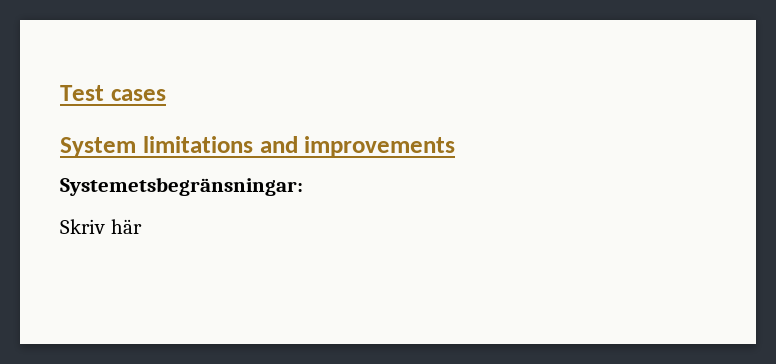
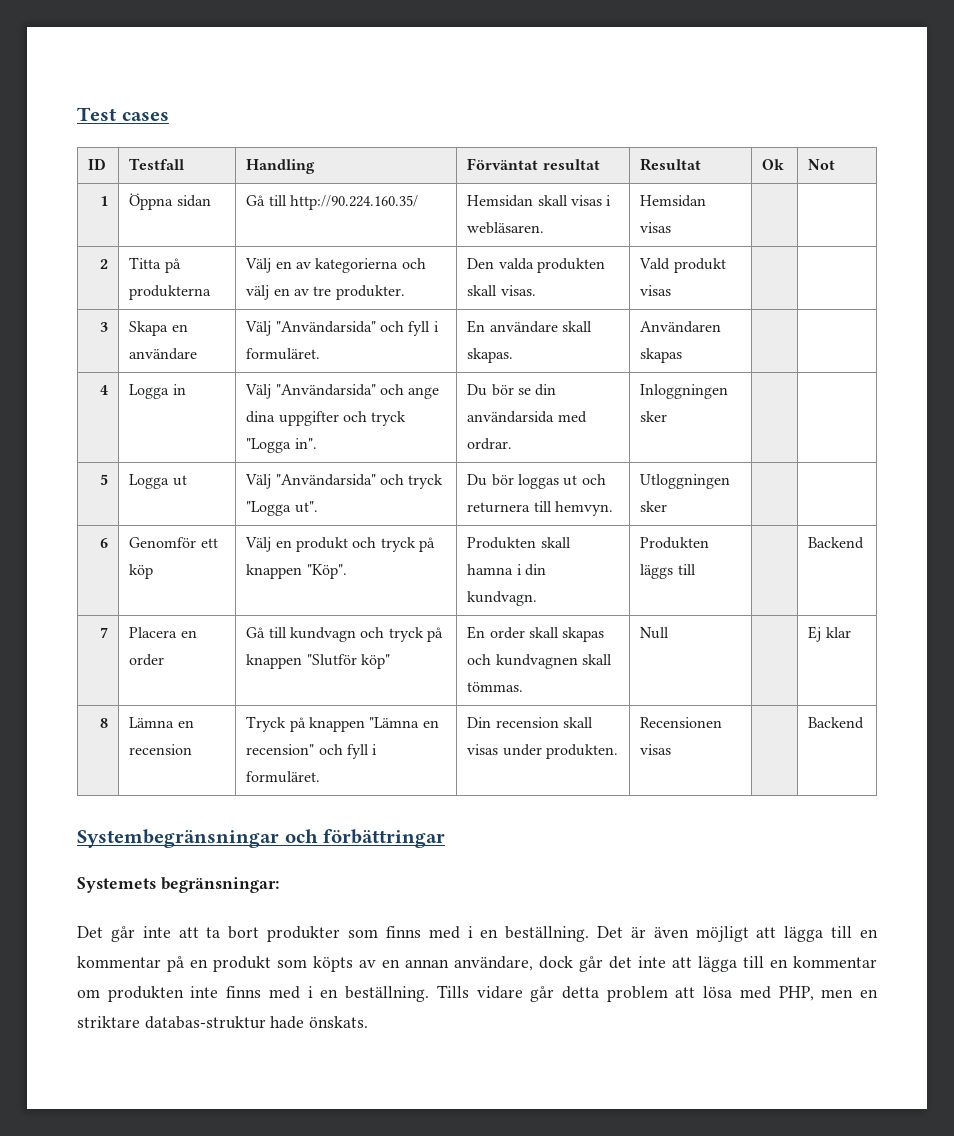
[60,136,456,157] [60,177,303,196] [60,219,142,234] // System limitations and improvements // Systemetsbegränsningar: // Skriv här -> [88,158,107,170] [129,158,185,170] [246,159,316,174] [467,158,600,170] [640,158,702,171] [762,159,785,170] [808,159,836,170] [99,196,108,206] [129,193,211,210] [246,195,418,210] [467,195,612,207] [467,222,545,234] [640,195,707,207] [640,222,672,233] [99,259,108,269] [129,257,181,273] [129,285,212,300] [245,258,426,273] [246,285,405,300] [467,258,605,273] [467,285,536,296] [639,258,726,273] [640,285,672,296] [99,322,108,332] [129,321,188,336] [129,348,198,360] [245,321,439,336] [246,348,321,360] [467,320,592,333] [467,348,514,363] [640,321,722,333] [640,348,683,363] [99,385,108,395] [129,384,186,399] [245,384,440,399] [246,411,407,426] [246,438,317,453] [467,384,557,396] [467,411,587,423] [467,438,513,450] [640,384,729,399] [640,411,668,422] [99,474,108,485] [129,474,187,489] [245,474,444,489] [246,501,318,516] [467,474,606,489] [467,501,613,516] [640,474,731,489] [640,501,668,512] [99,538,108,548] [129,537,218,548] [129,564,154,579] [245,537,435,552] [246,564,347,579] [467,537,571,549] [467,564,546,576] [467,591,538,606] [640,537,710,549] [640,564,696,579] [808,537,865,549] [99,627,108,638] [129,627,197,638] [129,654,165,666] [246,627,443,642] [246,654,390,669] [467,626,605,642] [467,654,612,669] [467,682,524,692] [640,627,670,639] [808,626,851,642] [99,718,108,728] [129,717,194,728] [129,744,193,755] [246,716,439,732] [246,744,378,759] [246,771,321,783] [467,717,593,728] [467,744,618,759] [640,717,723,728] [640,744,672,755] [808,717,865,729] [77,829,446,848] [77,877,279,893] [77,926,879,942] [77,956,877,972] [77,985,878,1002] [77,1016,369,1029] // ID | Testfall | Handling | Förväntat resultat | Resultat | Ok | Not // 1 | Öppna sidan | Gå till http://90.224.160.35/ | Hemsidan skall visas i webläsaren. | Hemsidan visas | | // 2 | Titta på produkterna | Välj en av kategorierna och välj en av tre produkter. | Den valda produkten skall visas. | Vald produkt visas | | // 3 | Skapa en användare | Välj "Användarsida" och fyll i formuläret. | En användare skall skapas. | Användaren skapas | | // 4 | Logga in | Välj "Användarsida" och ange dina uppgifter och tryck "Logga in". | Du bör se din användarsida med ordrar. | Inloggningen sker | | // 5 | Logga ut | Välj "Användarsida" och tryck "Logga ut". | Du bör loggas ut och returnera till hemvyn. | Utloggningen sker | | // 6 | Genomför ett köp | Välj en produkt och tryck på knappen "Köp". | Produkten skall hamna i din kundvagn. | Produkten läggs till | | Backend // 7 | Placera en order | Gå till kundvagn och tryck på knappen "Slutför köp" | En order skall skapas och kundvagnen skall tömmas. | Null | | Ej klar // 8 | Lämna en recension | Tryck på knappen "Lämna en recension" och fyll i formuläret. | Din recension skall visas under produkten. | Recensionen visas | | Backend // Systembegränsningar och förbättringar // Systemets begränsningar: // Det går inte att ta bort produkter som finns med i en beställning. Det är även möjligt att lägga till en kommentar på en produkt som köpts av en annan användare, dock går det inte att lägga till en kommentar om produkten inte finns med i en beställning. Tills vidare går detta problem att lösa med PHP, men en striktare databas-struktur hade önskats.

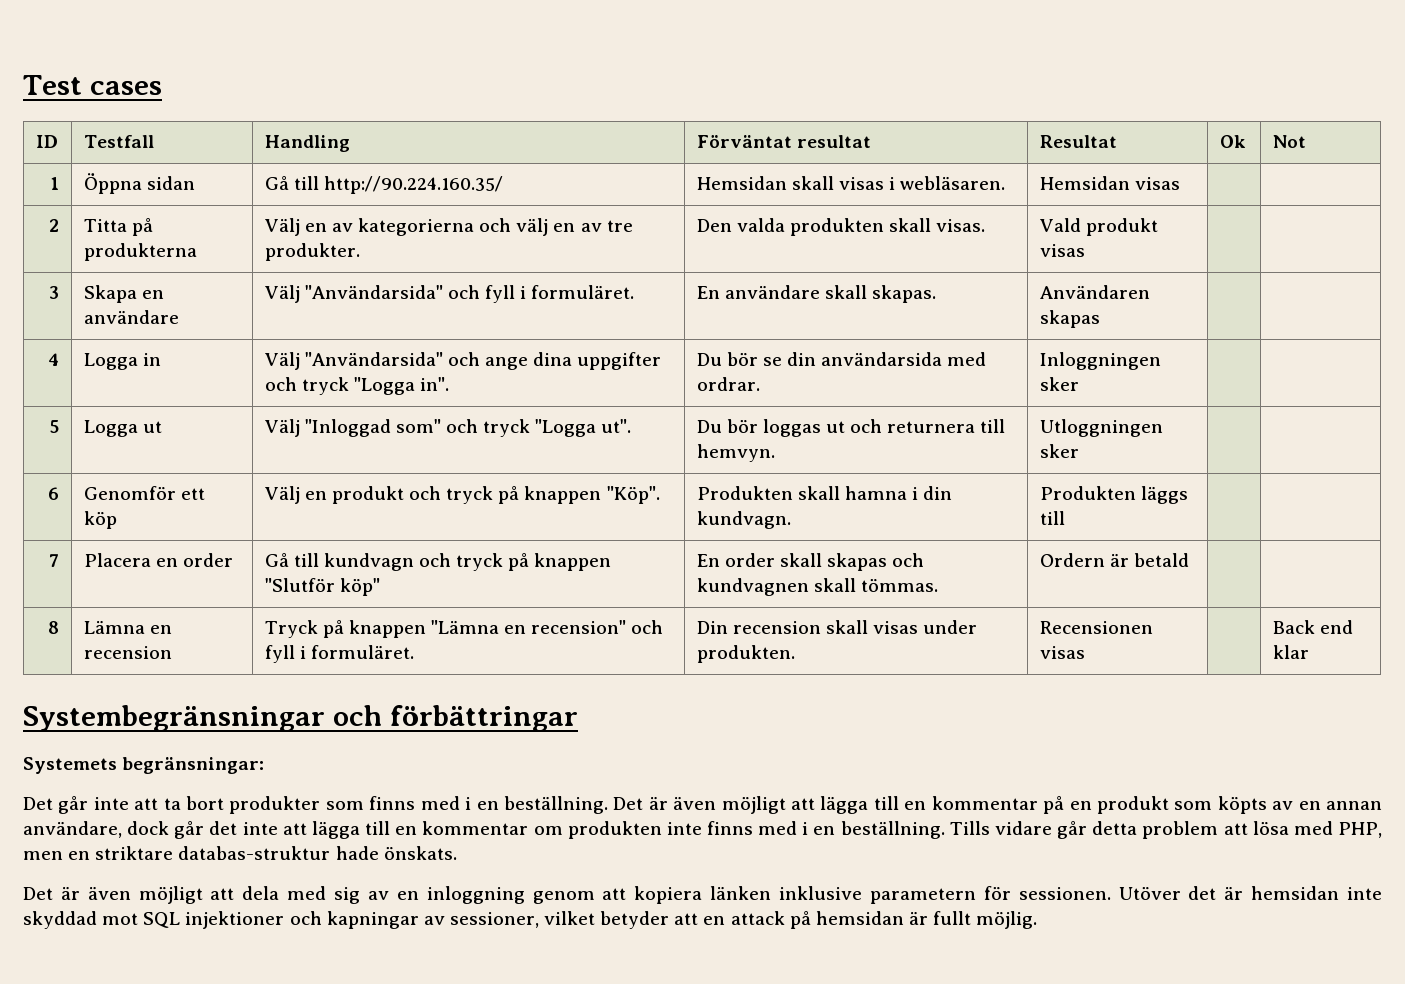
[275,474,376,486] "Användarsida" -> [304,419,441,437] "Inloggad som"
[808,537,865,549] Backend -> (1065, 518) none
[640,627,670,639] [808,626,851,642] Null | | Ej klar -> [1039,553,1189,567] Ordern är betald | |
[808,717,865,729] Backend -> [1272,620,1353,634] [1272,645,1309,659] Back end klar
(369, 1022) none -> [23,886,1382,904] [23,911,1038,929] // Det är även möjligt att dela med sig av en inloggning genom att kopiera länken inklusive parametern för sessionen. Utöver det är hemsidan inte skyddad mot SQL injektioner och kapningar av sessioner, vilket betyder att en attack på hemsidan är fullt möjlig.

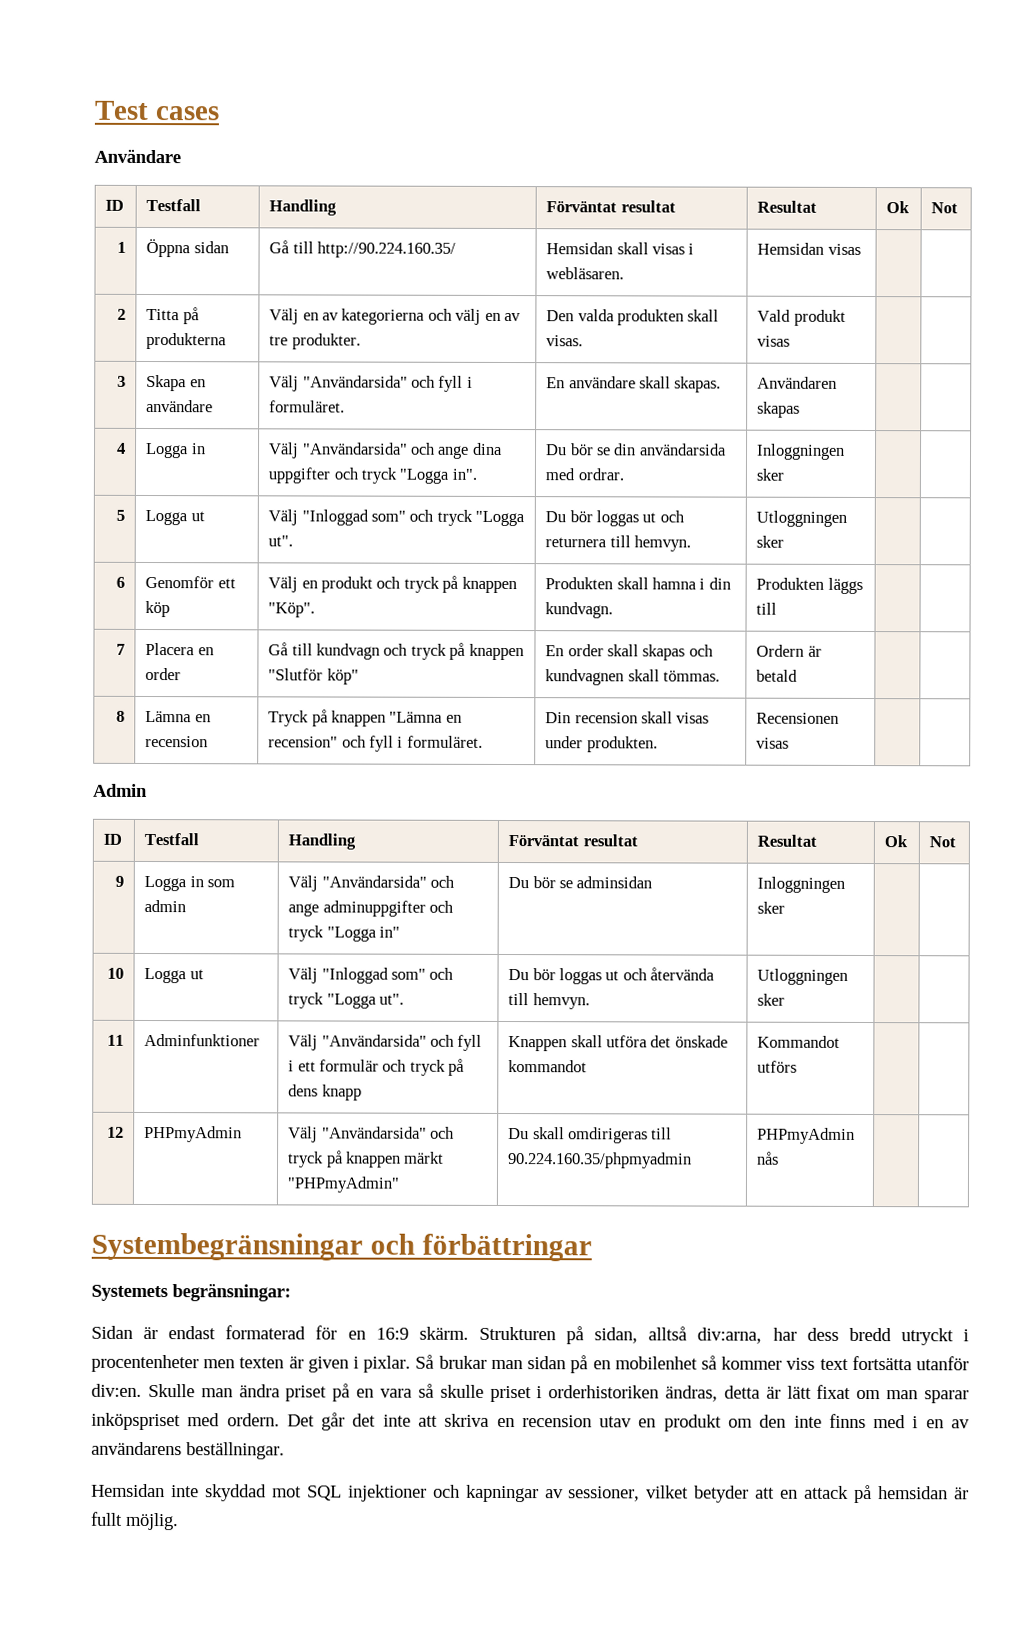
(162, 88) none -> [94,148,181,164] // Användare
[1272,620,1353,634] [1272,645,1309,659] Back end klar -> [93,783,148,797] [103,833,123,845] [144,832,200,846] [288,833,357,850] [508,834,638,847] [757,834,818,847] [884,835,909,848] [929,836,957,848] [114,875,124,887] [144,875,235,892] [144,899,187,913] [288,875,455,892] [288,900,454,917] [288,925,400,942] [508,876,653,889] [757,876,846,893] [757,901,786,914] [106,967,124,979] [144,967,204,984] [288,967,455,984] [288,992,404,1009] [508,967,716,985] [508,993,590,1010] [757,968,849,985] [757,993,786,1006] [106,1034,124,1046] [144,1033,261,1047] [288,1034,483,1051] [288,1058,466,1076] [288,1084,362,1101] [508,1035,728,1052] [508,1060,588,1073] [757,1035,841,1048] [757,1060,798,1073] [106,1126,124,1138] [144,1125,243,1143] [288,1126,455,1143] [288,1150,445,1168] [287,1176,400,1193] [508,1127,673,1144] [508,1152,693,1169] [757,1127,856,1144] [757,1151,780,1165] // Admin // ID | Testfall | Handling | Förväntat resultat | Resultat | Ok | Not // 9 | Logga in som admin | Välj "Användarsida" och ange adminuppgifter och tryck "Logga in" | Du bör se adminsidan | Inloggningen sker | | // 10 | Logga ut | Välj "Inloggad som" och tryck "Logga ut". | Du bör loggas ut och återvända till hemvyn. | Utloggningen sker | | // 11 | Adminfunktioner | Välj "Användarsida" och fyll i ett formulär och tryck på dens knapp | Knappen skall utföra det önskade kommandot | Kommandot utförs | | // 12 | PHPmyAdmin | Välj "Användarsida" och tryck på knappen märkt "PHPmyAdmin" | Du skall omdirigeras till 90.224.160.35/phpmyadmin | PHPmyAdmin nås | |
[23,796,1383,814] [23,821,662,839] Det går inte att ta bort produkter som finns med i en beställning. Det är även möjligt att lägga till en kommentar på en produkt som köpts av en annan användare, dock går det inte att lägga till en kommentar om produkten -> [91,1325,970,1346] [91,1354,970,1374] [91,1383,970,1404] [91,1412,787,1432] Sidan är endast formaterad för en 16:9 skärm. Strukturen på sidan, alltså div:arna, har dess bredd utryckt i procentenheter men texten är given i pixlar. Så brukar man sidan på en mobilenhet så kommer viss text fortsätta utanför div:en. Skulle man ändra priset på en vara så skulle priset i orderhistoriken ändras, detta är lätt fixat om man sparar inköpspriset med ordern. Det går det inte att skriva en recension utav en produkt om den
[840,821,1383,839] [23,846,457,860] [23,886,1340,904] beställning. Tills vidare går detta problem att lösa med PHP, men en striktare databas-struktur hade önskats. // Det är även möjligt att dela med sig av en inloggning genom att kopiera länken inklusive parametern för sessionen. Utöver det är hemsidan -> [951,1419,971,1429] [91,1441,285,1460] [91,1483,165,1498] av användarens beställningar. // Hemsidan

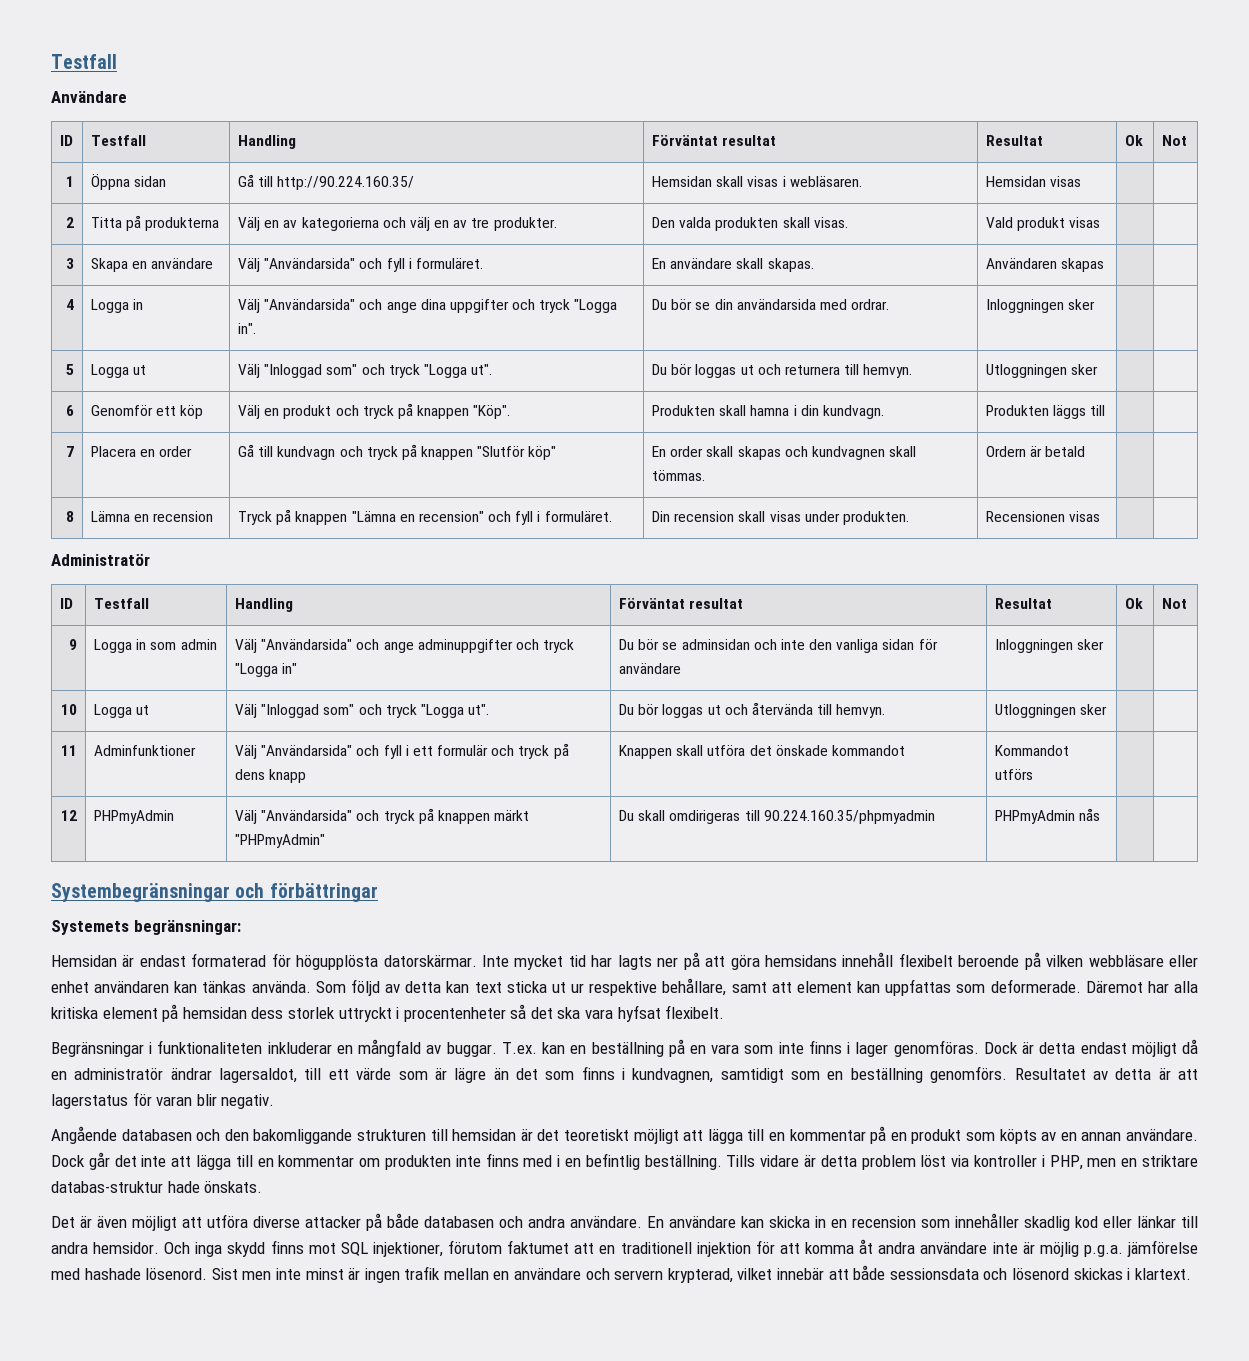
[94,100,219,121] Test cases -> [51,54,117,69] Testfall
[93,783,148,797] Admin -> [51,554,150,566] Administratör
(653, 882) none -> [753,639,938,653] [618,663,681,674] och inte den vanliga sidan för användare
[91,1325,133,1339] Sidan -> [51,955,117,967] Hemsidan
[347,1326,970,1346] [91,1354,970,1374] [91,1383,970,1404] [91,1412,787,1432] en 16:9 skärm. Strukturen på sidan, alltså div:arna, har dess bredd utryckt i procentenheter men texten är given i pixlar. Så brukar man sidan på en mobilenhet så kommer viss text fortsätta utanför div:en. Skulle man ändra priset på en vara så skulle priset i orderhistoriken ändras, detta är lätt fixat om man sparar inköpspriset med ordern. Det går det inte att skriva en recension utav en produkt om den -> [296,952,1198,970] [51,978,1199,996] [51,1004,725,1022] [51,1039,1198,1057] [51,1066,1198,1083] [51,1092,275,1109] [51,1126,1199,1144] [51,1152,452,1170] högupplösta datorskärmar. Inte mycket tid har lagts ner på att göra hemsidans innehåll flexibelt beroende på vilken webbläsare eller enhet användaren kan tänkas använda. Som följd av detta kan text sticka ut ur respektive behållare, samt att element kan uppfattas som deformerade. Däremot har alla kritiska element på hemsidan dess storlek uttryckt i procentenheter så det ska vara hyfsat flexibelt. // Begränsningar i funktionaliteten inkluderar en mångfald av buggar. T.ex. kan en beställning på en vara som inte finns i lager genomföras. Dock är detta endast möjligt då en administratör ändrar lagersaldot, till ett värde som är lägre än det som finns i kundvagnen, samtidigt som en beställning genomförs. Resultatet av detta är att lagerstatus för varan blir negativ. // Angående databasen och den bakomliggande strukturen till hemsidan är det teoretiskt möjligt att lägga till en kommentar på en produkt som köpts av en annan användare. Dock går det inte att lägga till en kommentar om produkten
[951,1419,971,1429] [91,1441,285,1460] [91,1483,970,1504] [91,1511,179,1531] av användarens beställningar. // Hemsidan inte skyddad mot SQL injektioner och kapningar av sessioner, vilket betyder att en attack på hemsidan är fullt möjlig. -> [585,1153,1198,1170] [51,1181,263,1193] [51,1213,1198,1231] [51,1239,1198,1257] [51,1265,1191,1283] befintlig beställning. Tills vidare är detta problem löst via kontroller i PHP, men en striktare databas-struktur hade önskats. // Det är även möjligt att utföra diverse attacker på både databasen och andra användare. En användare kan skicka in en recension som innehåller skadlig kod eller länkar till andra hemsidor. Och inga skydd finns mot SQL injektioner, förutom faktumet att en traditionell injektion för att komma åt andra användare inte är möjlig p.g.a. jämförelse med hashade lösenord. Sist men inte minst är ingen trafik mellan en användare och servern krypterad, vilket innebär att både sessionsdata och lösenord skickas i klartext.

